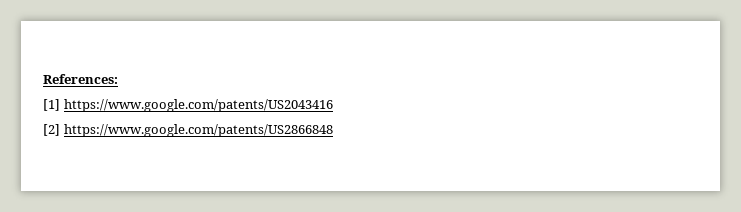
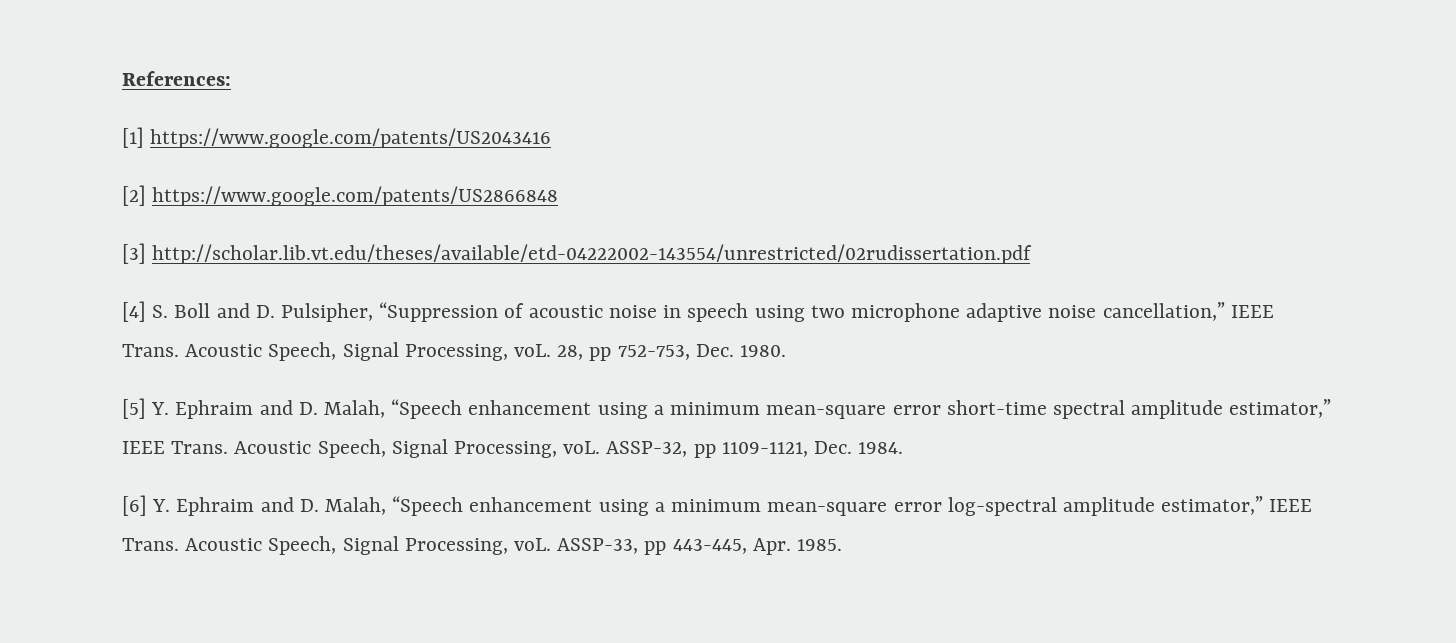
(333, 130) none -> [122,243,1033,264] [122,301,1274,322] [122,342,787,361] [122,398,1332,419] [122,439,904,458] [122,495,1313,516] [122,536,843,555] // [3] http://scholar.lib.vt.edu/theses/available/etd-04222002-143554/unrestricted/02rudissertation.pdf // [4] S. Boll and D. Pulsipher, “Suppression of acoustic noise in speech using two microphone adaptive noise cancellation,” IEEE Trans. Acoustic Speech, Signal Processing, voL. 28, pp 752-753, Dec. 1980. // [5] Y. Ephraim and D. Malah, “Speech enhancement using a minimum mean-square error short-time spectral amplitude estimator,” IEEE Trans. Acoustic Speech, Signal Processing, voL. ASSP-32, pp 1109-1121, Dec. 1984. // [6] Y. Ephraim and D. Malah, “Speech enhancement using a minimum mean-square error log-spectral amplitude estimator,” IEEE Trans. Acoustic Speech, Signal Processing, voL. ASSP-33, pp 443-445, Apr. 1985.

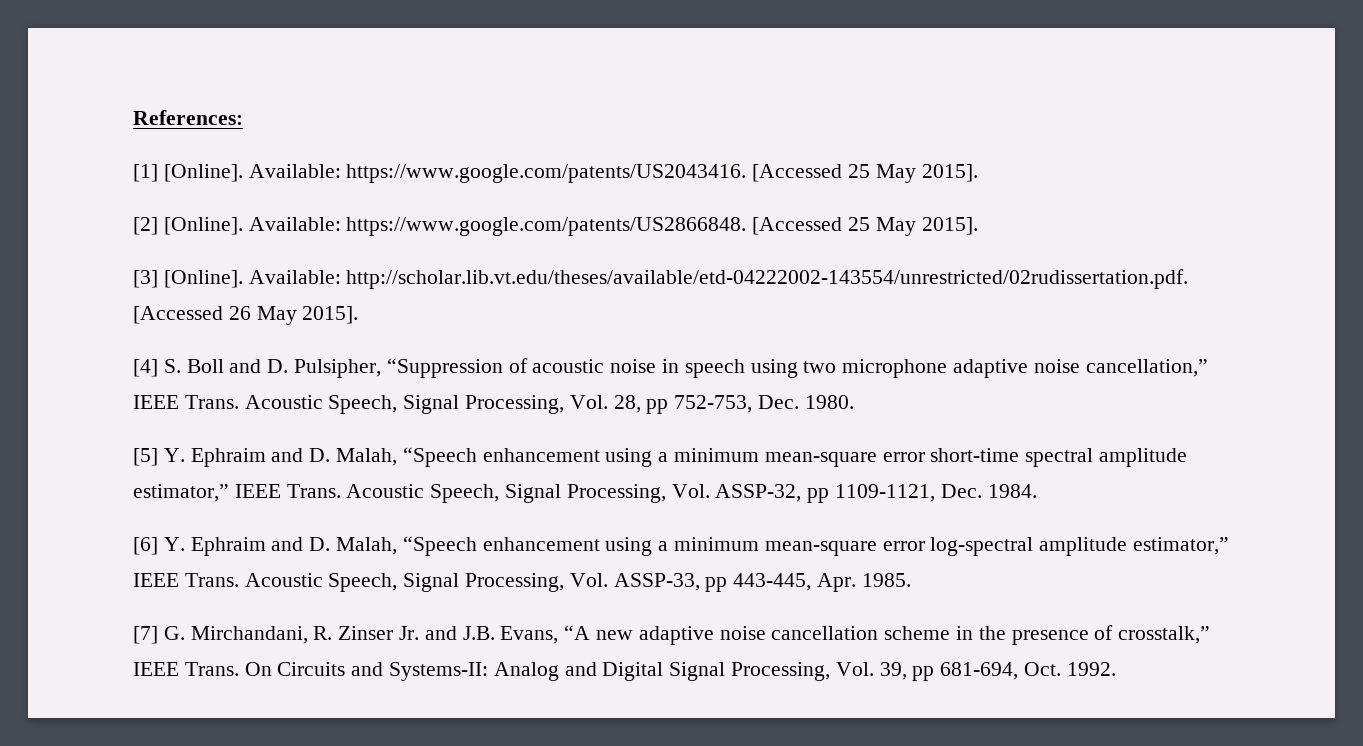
[150,128,552,148] [122,185,559,206] [122,243,1033,264] https://www.google.com/patents/US2043416 // [2] https://www.google.com/patents/US2866848 // [3] http://scholar.lib.vt.edu/theses/available/etd-04222002-143554/unrestricted/02rudissertation.pdf -> [163,164,978,183] [133,217,978,236] [133,269,1189,289] [133,306,359,325] [Online]. Available: https://www.google.com/patents/US2043416. [Accessed 25 May 2015]. // [2] [Online]. Available: https://www.google.com/patents/US2866848. [Accessed 25 May 2015]. // [3] [Online]. Available: http://scholar.lib.vt.edu/theses/available/etd-04222002-143554/unrestricted/02rudissertation.pdf. [Accessed 26 May 2015].
[514,344,552,357] voL. -> [569,395,608,409] Vol.
[563,441,601,454] voL. -> [671,484,710,498] Vol.
[514,538,552,551] voL. -> [569,573,608,587] Vol.
(843, 545) none -> [133,625,1211,645] [133,662,1116,681] // [7] G. Mirchandani, R. Zinser Jr. and J.B. Evans, “A new adaptive noise cancellation scheme in the presence of crosstalk,” IEEE Trans. On Circuits and Systems-II: Analog and Digital Signal Processing, Vol. 39, pp 681-694, Oct. 1992.

